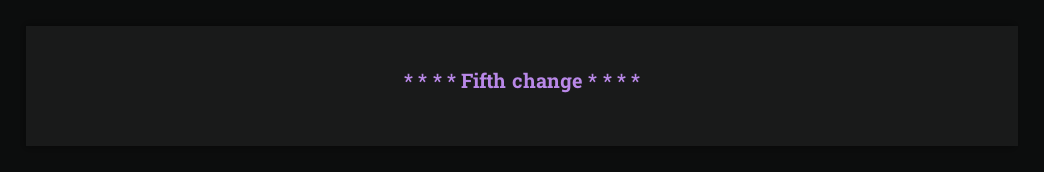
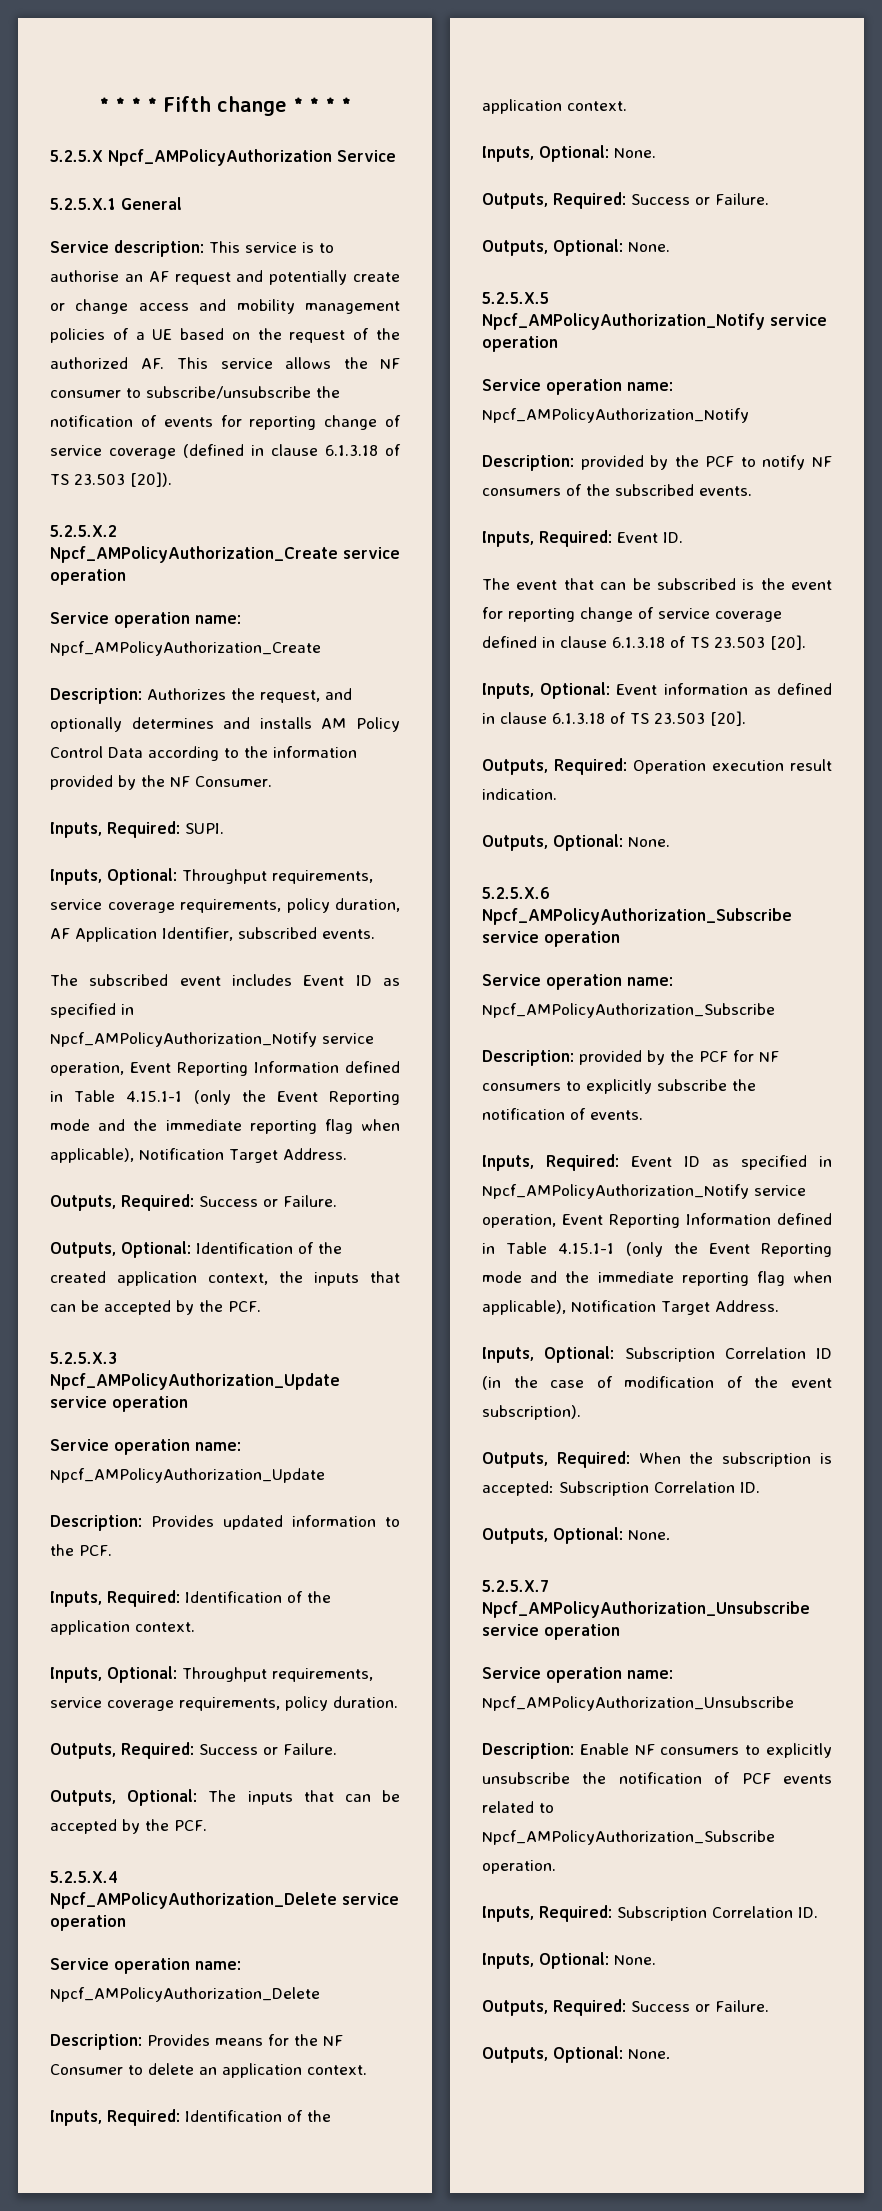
(641, 80) none -> [50,149,396,166] [50,197,182,210] [50,240,334,257] [50,270,400,285] [50,299,400,314] [50,328,400,343] [50,357,400,369] [50,386,340,399] [50,415,401,430] [50,444,401,459] [50,472,172,487] [50,525,117,537] [50,546,400,563] [50,569,126,585] [50,612,241,628] [50,641,321,656] [50,688,352,704] [50,717,400,732] [50,746,357,761] [50,775,272,790] [50,821,224,838] [50,868,373,885] [50,898,400,913] [50,927,375,942] [50,974,400,986] [50,1003,134,1018] [50,1032,374,1047] [50,1061,400,1076] [50,1090,400,1105] [50,1119,400,1134] [50,1148,347,1163] [50,1194,337,1211] [50,1241,342,1258] [50,1271,400,1286] [50,1300,261,1315] [50,1352,117,1364] [50,1373,340,1390] [50,1396,188,1412] [50,1439,241,1455] [50,1468,325,1483] [50,1515,400,1531] [50,1544,112,1556] [50,1590,331,1607] [50,1620,195,1635] [50,1666,373,1683] [50,1696,398,1711] [50,1742,337,1759] [50,1789,400,1806] [50,1819,207,1834] [50,1871,118,1883] [50,1892,399,1909] [50,1915,126,1931] [50,1958,241,1974] [50,1987,320,2002] [50,2034,343,2050] [50,2063,367,2078] [50,2109,331,2126] [482,99,627,114] [482,145,656,162] [482,192,769,209] [482,239,670,256] [482,292,549,304] [482,313,827,330] [482,336,558,352] [482,379,673,395] [482,408,749,423] [482,455,832,471] [482,484,752,496] [482,530,683,547] [482,578,832,590] [482,607,782,622] [482,635,806,650] [482,682,832,699] [482,711,746,726] [482,758,832,775] [482,788,557,800] [482,834,670,851] [482,887,550,899] [482,908,792,925] [482,931,620,947] [482,974,673,990] [482,1003,775,1018] [482,1050,779,1066] [482,1079,756,1094] [482,1108,643,1120] [482,1154,832,1171] [482,1184,806,1199] [482,1213,832,1228] [482,1242,832,1257] [482,1271,832,1286] [482,1300,779,1315] [482,1346,832,1363] [482,1376,832,1390] [482,1405,581,1420] [482,1451,832,1468] [482,1481,760,1496] [482,1527,670,1544] [482,1580,549,1592] [482,1601,810,1618] [482,1624,620,1640] [482,1667,673,1683] [482,1696,794,1711] [482,1743,832,1759] [482,1772,832,1784] [482,1801,554,1813] [482,1830,775,1845] [482,1860,556,1874] [482,1905,818,1922] [482,1952,656,1969] [482,1999,769,2016] [482,2046,670,2063] // 5.2.5.X Npcf_AMPolicyAuthorization Service // 5.2.5.X.1 General // Service description: This service is to authorise an AF request and potentially create or change access and mobility management policies of a UE based on the request of the authorized AF. This service allows the NF consumer to subscribe/unsubscribe the notification of events for reporting change of service coverage (defined in clause 6.1.3.18 of TS 23.503 [20]). // 5.2.5.X.2 Npcf_AMPolicyAuthorization_Create service operation // Service operation name: Npcf_AMPolicyAuthorization_Create // Description: Authorizes the request, and optionally determines and installs AM Policy Control Data according to the information provided by the NF Consumer. // Inputs, Required: SUPI. // Inputs, Optional: Throughput requirements, service coverage requirements, policy duration, AF Application Identifier, subscribed events. // The subscribed event includes Event ID as specified in Npcf_AMPolicyAuthorization_Notify service operation, Event Reporting Information defined in Table 4.15.1-1 (only the Event Reporting mode and the immediate reporting flag when applicable), Notification Target Address. // Outputs, Required: Success or Failure. // Outputs, Optional: Identification of the created application context, the inputs that can be accepted by the PCF. // 5.2.5.X.3 Npcf_AMPolicyAuthorization_Update service operation // Service operation name: Npcf_AMPolicyAuthorization_Update // Description: Provides updated information to the PCF. // Inputs, Required: Identification of the application context. // Inputs, Optional: Throughput requirements, service coverage requirements, policy duration. // Outputs, Required: Success or Failure. // Outputs, Optional: The inputs that can be accepted by the PCF. // 5.2.5.X.4 Npcf_AMPolicyAuthorization_Delete service operation // Service operation name: Npcf_AMPolicyAuthorization_Delete // Description: Provides means for the NF Consumer to delete an application context. // Inputs, Required: Identification of the application context. // Inputs, Optional: None. // Outputs, Required: Success or Failure. // Outputs, Optional: None. // 5.2.5.X.5 Npcf_AMPolicyAuthorization_Notify service operation // Service operation name: Npcf_AMPolicyAuthorization_Notify // Description: provided by the PCF to notify NF consumers of the subscribed events. // Inputs, Required: Event ID. // The event that can be subscribed is the event for reporting change of service coverage defined in clause 6.1.3.18 of TS 23.503 [20]. // Inputs, Optional: Event information as defined in clause 6.1.3.18 of TS 23.503 [20]. // Outputs, Required: Operation execution result indication. // Outputs, Optional: None. // 5.2.5.X.6 Npcf_AMPolicyAuthorization_Subscribe service operation // Service operation name: Npcf_AMPolicyAuthorization_Subscribe // Description: provided by the PCF for NF consumers to explicitly subscribe the notification of events. // Inputs, Required: Event ID as specified in Npcf_AMPolicyAuthorization_Notify service operation, Event Reporting Information defined in Table 4.15.1-1 (only the Event Reporting mode and the immediate reporting flag when applicable), Notification Target Address. // Inputs, Optional: Subscription Correlation ID (in the case of modification of the event subscription). // Outputs, Required: When the subscription is accepted: Subscription Correlation ID. // Outputs, Optional: None. // 5.2.5.X.7 Npcf_AMPolicyAuthorization_Unsubscribe service operation // Service operation name: Npcf_AMPolicyAuthorization_Unsubscribe // Description: Enable NF consumers to explicitly unsubscribe the notification of PCF events related to Npcf_AMPolicyAuthorization_Subscribe operation. // Inputs, Required: Subscription Correlation ID. // Inputs, Optional: None. // Outputs, Required: Success or Failure. // Outputs, Optional: None.

